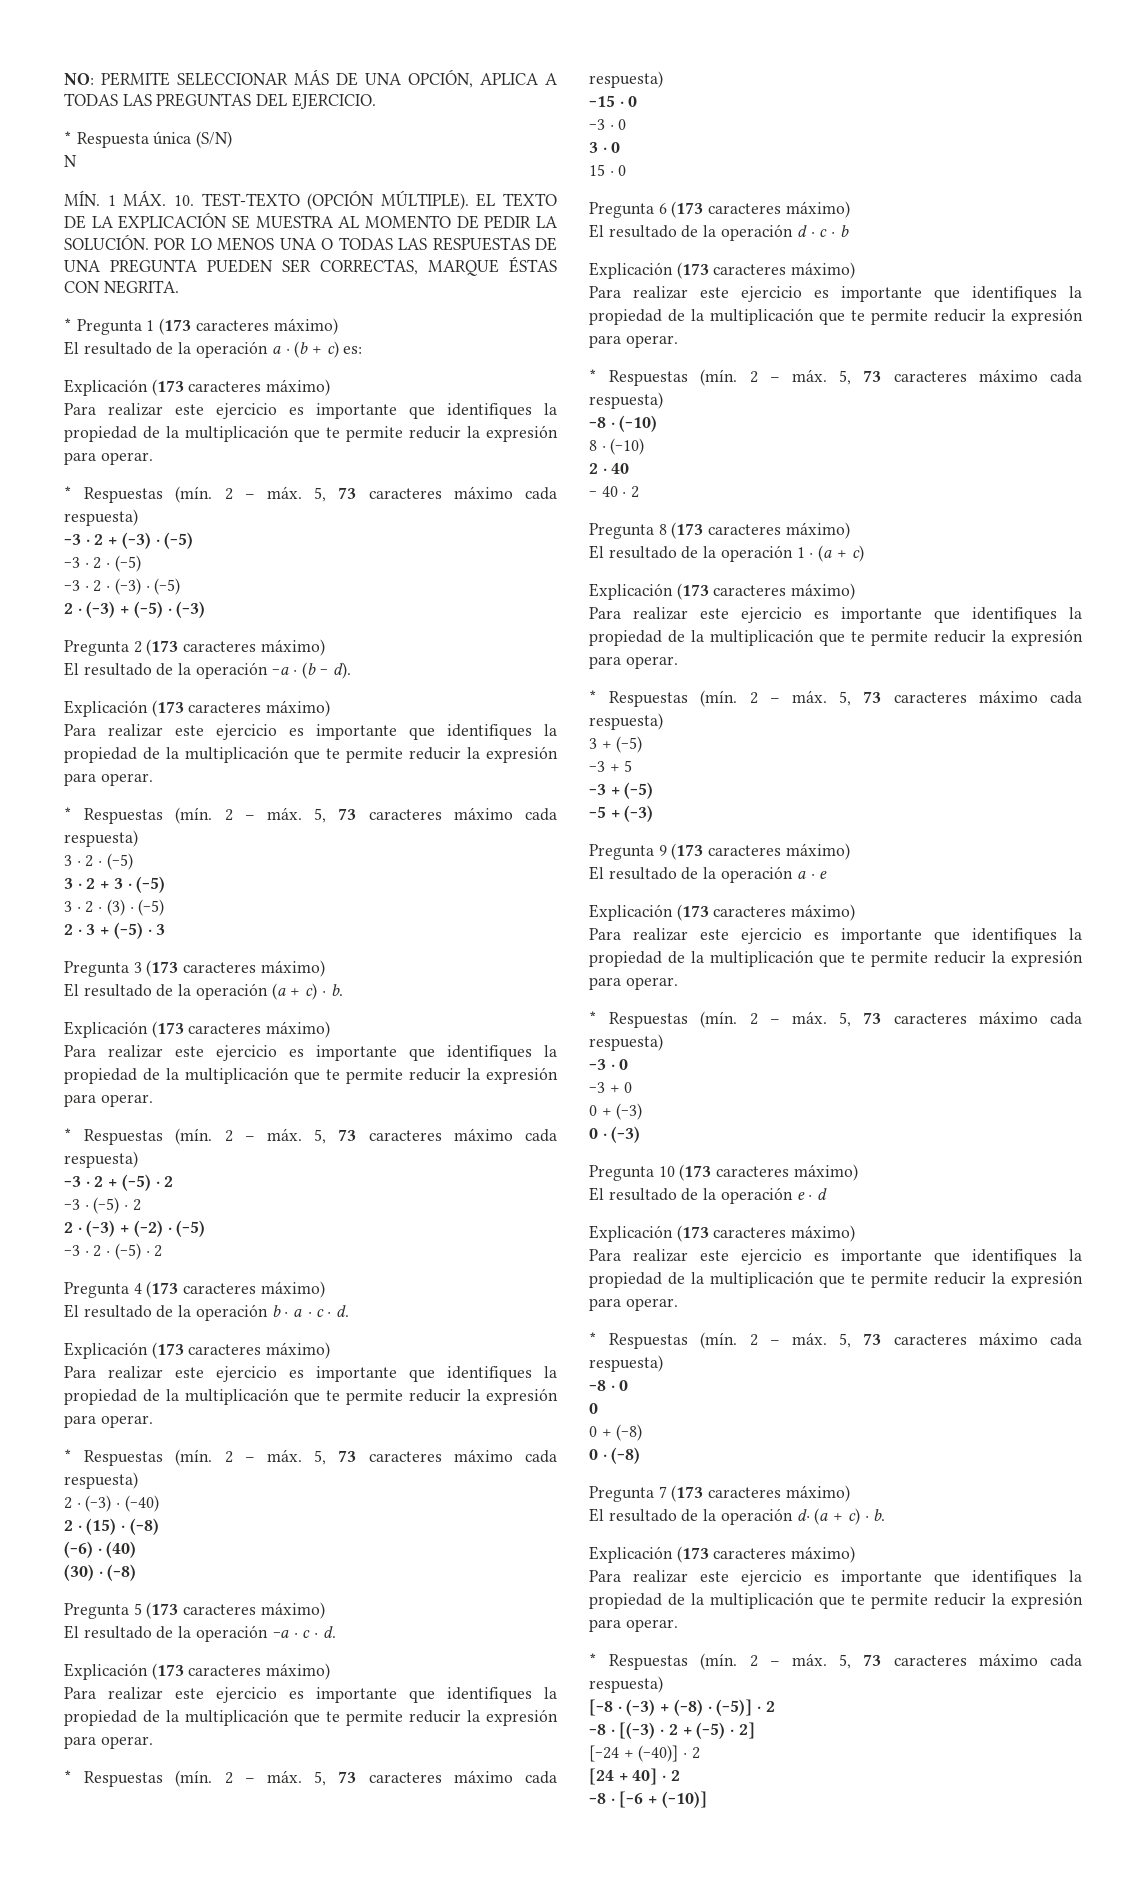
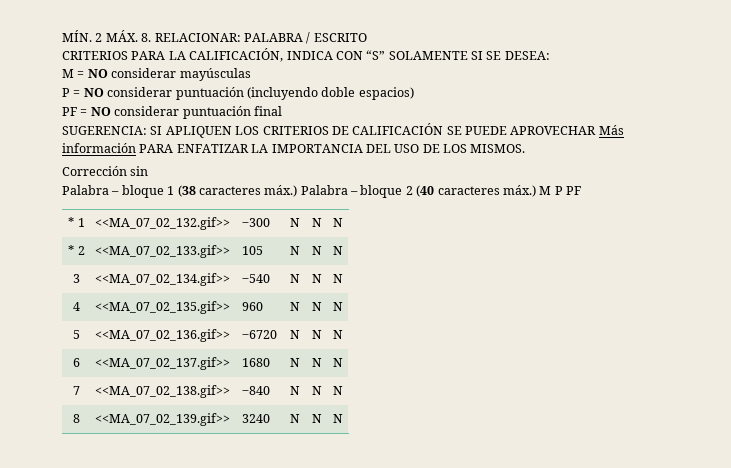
[64,69,558,88] [64,93,376,109] [64,131,233,148] [64,155,77,167] [64,190,557,210] [64,212,558,229] [64,234,557,251] [64,256,557,276] [64,280,179,294] [64,318,338,335] [64,341,363,358] [64,379,331,396] [64,403,557,419] [64,425,558,442] [64,452,153,465] [64,486,557,503] [64,509,138,526] [64,532,194,549] [64,555,141,572] [64,578,181,595] [64,601,206,618] [64,639,325,656] [64,662,351,679] [64,700,331,717] [64,724,557,740] [64,746,558,763] [64,773,153,786] [64,807,557,824] [64,830,138,847] [64,853,133,870] [64,876,166,893] [64,899,165,916] [64,922,166,939] [64,960,325,977] [64,983,343,1000] [64,1021,331,1038] [64,1045,557,1061] [64,1067,558,1084] [64,1094,153,1107] [64,1128,557,1145] [64,1151,138,1168] [64,1174,174,1191] [64,1197,141,1214] [64,1220,206,1237] [64,1243,163,1260] [64,1281,325,1298] [64,1304,349,1321] [64,1342,331,1359] [64,1366,557,1382] [64,1388,558,1405] [64,1415,153,1428] [64,1449,557,1466] [64,1472,138,1489] [64,1495,159,1512] [64,1518,159,1535] [64,1541,137,1558] [64,1564,137,1581] [64,1602,325,1619] [64,1625,336,1642] [64,1663,331,1680] [64,1687,557,1703] [64,1709,558,1726] [64,1736,153,1749] [64,1770,557,1787] [589,71,663,88] [589,95,638,107] [589,119,627,130] [589,142,621,153] [589,164,627,176] [589,201,850,218] [589,224,849,241] [589,262,856,279] [589,286,1082,302] [589,308,1083,325] [589,335,678,348] [589,369,1082,386] [589,392,663,409] [589,415,658,432] [589,438,645,455] [589,463,630,474] [589,486,640,498] [589,522,850,539] [589,545,864,562] [589,583,856,600] [589,607,1082,623] [589,629,1083,646] [589,656,678,669] [589,690,1082,707] [589,713,663,730] [589,736,643,753] [589,760,633,772] [589,782,654,799] [589,805,654,822] [589,843,850,860] [589,866,828,883] [589,904,856,921] [589,928,1082,944] [589,950,1083,967] [589,977,678,990] [589,1011,1082,1028] [589,1034,663,1051] [589,1059,629,1070] [589,1082,633,1093] [589,1103,643,1120] [589,1126,641,1143] [589,1164,858,1181] [589,1187,828,1204] [589,1225,856,1242] [589,1249,1082,1265] [589,1271,1083,1288] [589,1298,678,1311] [589,1332,1082,1349] [589,1355,663,1372] [589,1380,629,1391] [589,1403,598,1414] [589,1424,643,1441] [589,1447,641,1464] [589,1485,850,1502] [589,1508,886,1525] [589,1546,856,1563] [589,1570,1082,1586] [589,1592,1083,1609] [589,1619,678,1632] [589,1653,1082,1670] [589,1676,663,1693] [589,1699,775,1716] [589,1722,755,1739] [589,1745,700,1762] [589,1768,680,1785] [589,1791,707,1808] NO: PERMITE SELECCIONAR MÁS DE UNA OPCIÓN, APLICA A TODAS LAS PREGUNTAS DEL EJERCICIO. // * Respuesta única (S/N) // N // MÍN. 1 MÁX. 10. TEST-TEXTO (OPCIÓN MÚLTIPLE). EL TEXTO DE LA EXPLICACIÓN SE MUESTRA AL MOMENTO DE PEDIR LA SOLUCIÓN. POR LO MENOS UNA O TODAS LAS RESPUESTAS DE UNA PREGUNTA PUEDEN SER CORRECTAS, MARQUE ÉSTAS CON NEGRITA. // * Pregunta 1 (173 caracteres máximo) // El resultado de la operación a · (b + c) es: // Explicación (173 caracteres máximo) // Para realizar este ejercicio es importante que identifiques la propiedad de la multiplicación que te permite reducir la expresión para operar. // * Respuestas (mín. 2 – máx. 5, 73 caracteres máximo cada respuesta) // ‒3 · 2 + (‒3) · (‒5) // ‒3 · 2 · (‒5) // ‒3 · 2 · (‒3) · (‒5) // 2 · (‒3) + (‒5) · (‒3) // Pregunta 2 (173 caracteres máximo) // El resultado de la operación ‒a · (b ‒ d). // Explicación (173 caracteres máximo) // Para realizar este ejercicio es importante que identifiques la propiedad de la multiplicación que te permite reducir la expresión para operar. // * Respuestas (mín. 2 – máx. 5, 73 caracteres máximo cada respuesta) // 3 · 2 · (‒5) // 3 · 2 + 3 · (‒5) // 3 · 2 · (3) · (‒5) // 2 · 3 + (‒5) · 3 // Pregunta 3 (173 caracteres máximo) // El resultado de la operación (a + c) · b. // Explicación (173 caracteres máximo) // Para realizar este ejercicio es importante que identifiques la propiedad de la multiplicación que te permite reducir la expresión para operar. // * Respuestas (mín. 2 – máx. 5, 73 caracteres máximo cada respuesta) // ‒3 · 2 + (‒5) · 2 // ‒3 · (‒5) · 2 // 2 · (‒3) + (‒2) · (‒5) // ‒3 · 2 · (‒5) · 2 // Pregunta 4 (173 caracteres máximo) // El resultado de la operación b · a · c · d. // Explicación (173 caracteres máximo) // Para realizar este ejercicio es importante que identifiques la propiedad de la multiplicación que te permite reducir la expresión para operar. // * Respuestas (mín. 2 – máx. 5, 73 caracteres máximo cada respuesta) // 2 · (‒3) · (‒40) // 2 · (15) · (‒8) // (‒6) · (40) // (30) · (‒8) // Pregunta 5 (173 caracteres máximo) // El resultado de la operación ‒a · c · d. // Explicación (173 caracteres máximo) // Para realizar este ejercicio es importante que identifiques la propiedad de la multiplicación que te permite reducir la expresión para operar. // * Respuestas (mín. 2 – máx. 5, 73 caracteres máximo cada respuesta) // ‒15 · 0 // ‒3 · 0 // 3 · 0 // 15 · 0 // Pregunta 6 (173 caracteres máximo) // El resultado de la operación d · c · b // Explicación (173 caracteres máximo) // Para realizar este ejercicio es importante que identifiques la propiedad de la multiplicación que te permite reducir la expresión para operar. // * Respuestas (mín. 2 – máx. 5, 73 caracteres máximo cada respuesta) // ‒8 · (‒10) // 8 · (‒10) // 2 · 40 // ‒ 40 · 2 // Pregunta 8 (173 caracteres máximo) // El resultado de la operación 1 · (a + c) // Explicación (173 caracteres máximo) // Para realizar este ejercicio es importante que identifiques la propiedad de la multiplicación que te permite reducir la expresión para operar. // * Respuestas (mín. 2 – máx. 5, 73 caracteres máximo cada respuesta) // 3 + (‒5) // ‒3 + 5 // ‒3 + (‒5) // ‒5 + (‒3) // Pregunta 9 (173 caracteres máximo) // El resultado de la operación a · e // Explicación (173 caracteres máximo) // Para realizar este ejercicio es importante que identifiques la propiedad de la multiplicación que te permite reducir la expresión para operar. // * Respuestas (mín. 2 – máx. 5, 73 caracteres máximo cada respuesta) // ‒3 · 0 // ‒3 + 0 // 0 + (‒3) // 0 · (‒3) // Pregunta 10 (173 caracteres máximo) // El resultado de la operación e · d // Explicación (173 caracteres máximo) // Para realizar este ejercicio es importante que identifiques la propiedad de la multiplicación que te permite reducir la expresión para operar. // * Respuestas (mín. 2 – máx. 5, 73 caracteres máximo cada respuesta) // ‒8 · 0 // 0 // 0 + (‒8) // 0 · (‒8) // Pregunta 7 (173 caracteres máximo) // El resultado de la operación d· (a + c) · b. // Explicación (173 caracteres máximo) // Para realizar este ejercicio es importante que identifiques la propiedad de la multiplicación que te permite reducir la expresión para operar. // * Respuestas (mín. 2 – máx. 5, 73 caracteres máximo cada respuesta) // [‒8 · (‒3) + (‒8) · (‒5)] · 2 // ‒8 · [(‒3) · 2 + (‒5) · 2] // [‒24 + (‒40)] · 2 // [24 + 40] · 2 // ‒8 · [‒6 + (‒10)] -> [62,30,367,44] [62,48,550,62] [62,68,251,81] [62,87,414,100] [62,106,282,119] [62,123,624,138] [62,143,526,153] [62,166,149,176] [62,185,581,198] [68,217,85,227] [95,217,231,230] [242,218,271,227] [290,218,300,227] [311,218,322,227] [333,218,343,227] [68,245,85,255] [95,245,231,258] [242,246,264,255] [290,246,300,255] [311,246,322,255] [333,246,343,255] [73,274,80,283] [95,273,231,286] [242,274,271,283] [290,274,300,283] [311,274,322,283] [333,274,343,283] [73,302,80,311] [95,301,231,314] [242,302,264,311] [290,302,300,311] [311,302,322,311] [333,302,343,311] [73,330,80,339] [95,329,231,342] [242,330,278,339] [290,330,300,339] [311,330,322,339] [333,330,343,339] [73,358,80,367] [95,357,231,370] [242,358,271,367] [290,358,300,367] [311,358,322,367] [333,358,343,367] [73,386,80,395] [95,385,231,398] [242,386,271,395] [290,386,300,395] [311,386,322,395] [333,386,343,395] [73,414,80,423] [95,413,231,426] [242,414,271,423] [290,414,300,423] [311,414,322,423] [333,414,343,423] MÍN. 2 MÁX. 8. RELACIONAR: PALABRA / ESCRITO // CRITERIOS PARA LA CALIFICACIÓN, INDICA CON “S” SOLAMENTE SI SE DESEA: // M = NO considerar mayúsculas // P = NO considerar puntuación (incluyendo doble espacios) // PF = NO considerar puntuación final // SUGERENCIA: SI APLIQUEN LOS CRITERIOS DE CALIFICACIÓN SE PUEDE APROVECHAR Más información PARA ENFATIZAR LA IMPORTANCIA DEL USO DE LOS MISMOS. // Corrección sin // Palabra – bloque 1 (38 caracteres máx.) Palabra – bloque 2 (40 caracteres máx.) M P PF // * 1 | <<MA_07_02_132.gif>> | ‒300 | N | N | N // * 2 | <<MA_07_02_133.gif>> | 105 | N | N | N // 3 | <<MA_07_02_134.gif>> | ‒540 | N | N | N // 4 | <<MA_07_02_135.gif>> | 960 | N | N | N // 5 | <<MA_07_02_136.gif>> | ‒6720 | N | N | N // 6 | <<MA_07_02_137.gif>> | 1680 | N | N | N // 7 | <<MA_07_02_138.gif>> | ‒840 | N | N | N // 8 | <<MA_07_02_139.gif>> | 3240 | N | N | N

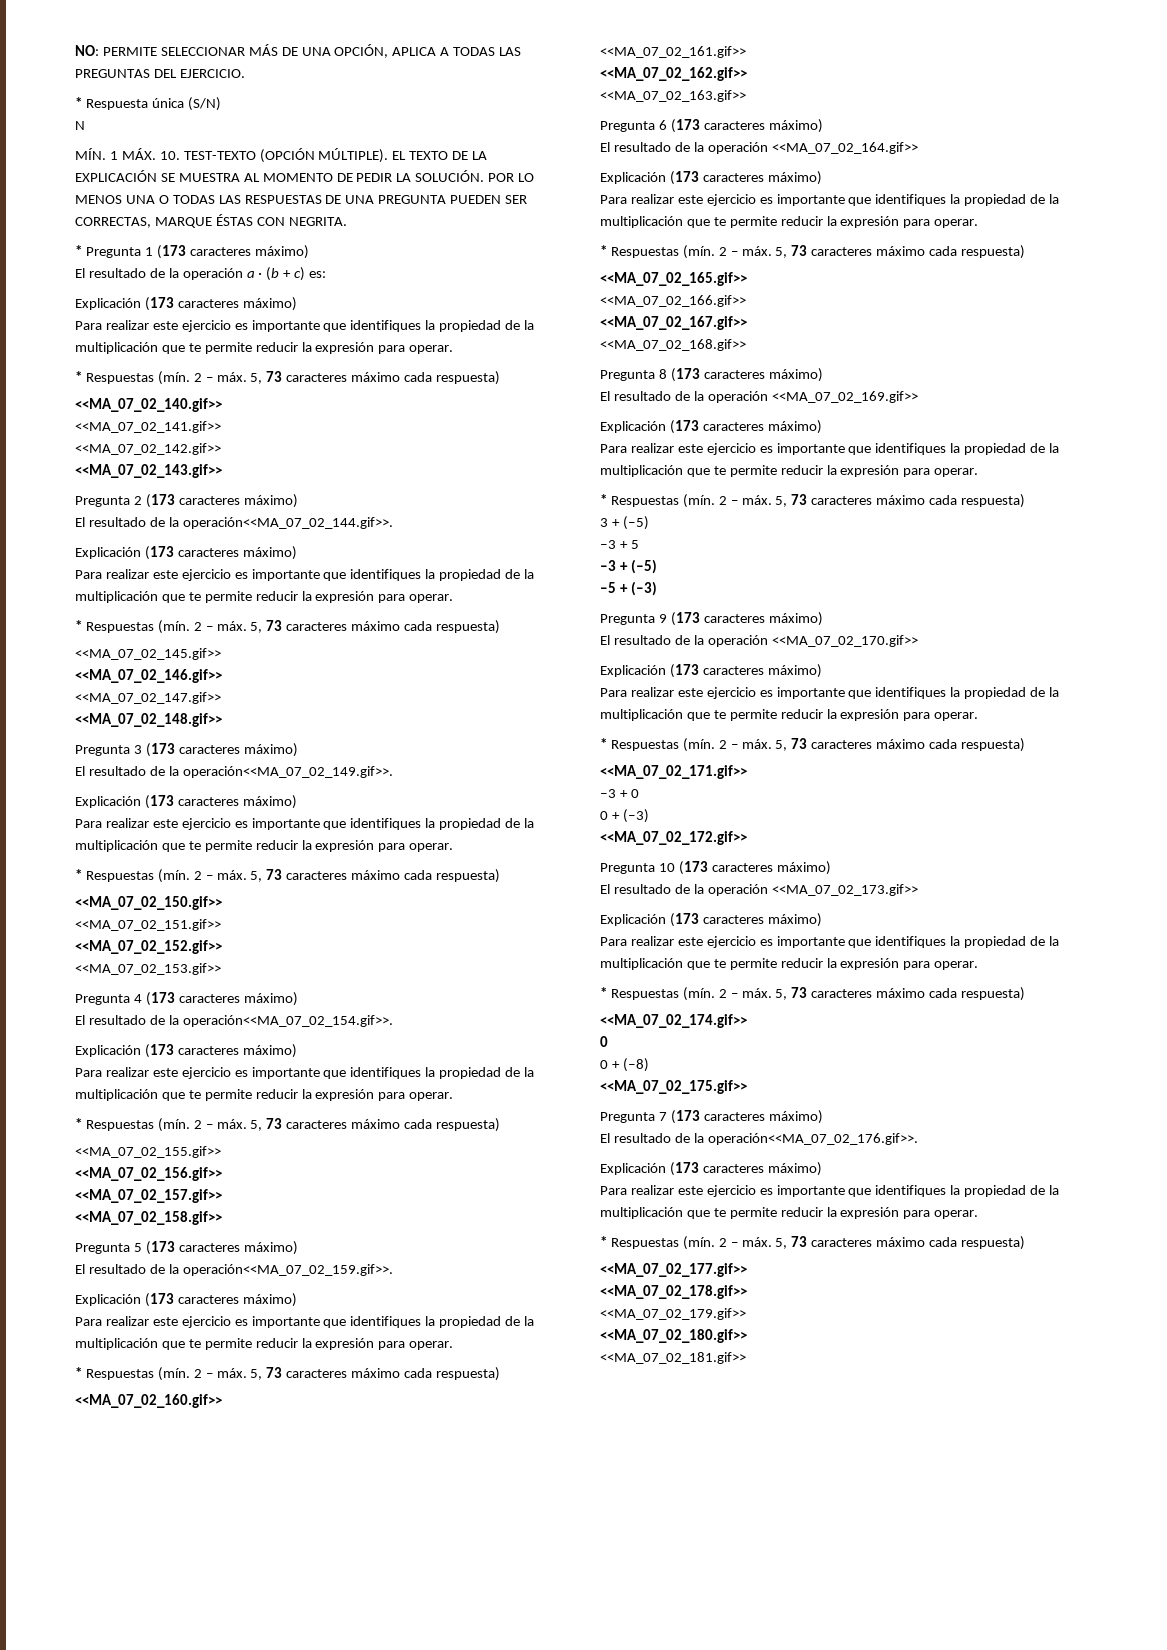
[62,30,367,44] [62,48,550,62] [62,68,251,81] [62,87,414,100] [62,106,282,119] [62,123,624,138] [62,143,526,153] [62,166,149,176] [62,185,581,198] [68,217,85,227] [95,217,231,230] [242,218,271,227] [290,218,300,227] [311,218,322,227] [333,218,343,227] [68,245,85,255] [95,245,231,258] [242,246,264,255] [290,246,300,255] [311,246,322,255] [333,246,343,255] [73,274,80,283] [95,273,231,286] [242,274,271,283] [290,274,300,283] [311,274,322,283] [333,274,343,283] [73,302,80,311] [95,301,231,314] [242,302,264,311] [290,302,300,311] [311,302,322,311] [333,302,343,311] [73,330,80,339] [95,329,231,342] [242,330,278,339] [290,330,300,339] [311,330,322,339] [333,330,343,339] [73,358,80,367] [95,357,231,370] [242,358,271,367] [290,358,300,367] [311,358,322,367] [333,358,343,367] [73,386,80,395] [95,385,231,398] [242,386,271,395] [290,386,300,395] [311,386,322,395] [333,386,343,395] [73,414,80,423] [95,413,231,426] [242,414,271,423] [290,414,300,423] [311,414,322,423] [333,414,343,423] MÍN. 2 MÁX. 8. RELACIONAR: PALABRA / ESCRITO // CRITERIOS PARA LA CALIFICACIÓN, INDICA CON “S” SOLAMENTE SI SE DESEA: // M = NO considerar mayúsculas // P = NO considerar puntuación (incluyendo doble espacios) // PF = NO considerar puntuación final // SUGERENCIA: SI APLIQUEN LOS CRITERIOS DE CALIFICACIÓN SE PUEDE APROVECHAR Más información PARA ENFATIZAR LA IMPORTANCIA DEL USO DE LOS MISMOS. // Corrección sin // Palabra – bloque 1 (38 caracteres máx.) Palabra – bloque 2 (40 caracteres máx.) M P PF // * 1 | <<MA_07_02_132.gif>> | ‒300 | N | N | N // * 2 | <<MA_07_02_133.gif>> | 105 | N | N | N // 3 | <<MA_07_02_134.gif>> | ‒540 | N | N | N // 4 | <<MA_07_02_135.gif>> | 960 | N | N | N // 5 | <<MA_07_02_136.gif>> | ‒6720 | N | N | N // 6 | <<MA_07_02_137.gif>> | 1680 | N | N | N // 7 | <<MA_07_02_138.gif>> | ‒840 | N | N | N // 8 | <<MA_07_02_139.gif>> | 3240 | N | N | N -> [75,44,522,58] [75,69,245,78] [75,97,221,111] [75,121,85,130] [75,148,488,163] [75,170,535,182] [75,195,528,204] [75,214,347,228] [75,245,309,259] [75,267,327,281] [75,297,297,311] [75,320,535,332] [75,342,454,354] [75,371,501,385] [75,398,222,412] [75,421,221,433] [75,443,221,455] [75,464,222,478] [75,494,298,508] [75,517,393,529] [75,546,297,560] [75,569,535,581] [75,591,454,603] [75,620,501,634] [75,648,221,660] [75,669,222,683] [75,692,221,704] [75,713,222,727] [75,743,298,757] [75,766,393,778] [75,795,297,809] [75,818,535,830] [75,840,454,852] [75,869,501,883] [75,896,222,910] [75,919,221,931] [75,940,222,954] [75,963,221,975] [75,992,298,1006] [75,1015,393,1027] [75,1044,297,1058] [75,1067,535,1079] [75,1089,454,1101] [75,1118,501,1132] [75,1146,221,1158] [75,1167,222,1181] [75,1189,222,1203] [75,1211,222,1225] [75,1241,298,1255] [75,1264,393,1276] [75,1293,297,1307] [75,1316,535,1328] [75,1338,454,1350] [75,1367,501,1381] [75,1394,222,1408] [600,46,746,58] [600,67,747,81] [600,90,746,102] [600,119,823,133] [600,142,918,154] [600,171,822,185] [600,194,1060,206] [600,216,979,228] [600,245,1026,259] [600,272,747,286] [600,295,746,307] [600,316,747,330] [600,339,746,351] [600,368,823,382] [600,391,918,403] [600,420,822,434] [600,443,1060,455] [600,465,979,477] [600,494,1026,508] [600,516,649,530] [600,540,639,549] [600,559,657,574] [600,581,657,596] [600,612,823,626] [600,635,918,647] [600,664,822,678] [600,687,1060,699] [600,709,979,721] [600,738,1026,752] [600,765,747,779] [600,789,639,798] [600,809,649,823] [600,831,747,845] [600,861,831,875] [600,884,918,896] [600,913,822,927] [600,936,1060,948] [600,958,979,970] [600,987,1026,1001] [600,1014,747,1028] [600,1036,608,1047] [600,1058,649,1072] [600,1080,747,1094] [600,1110,823,1124] [600,1133,918,1145] [600,1162,822,1176] [600,1185,1060,1197] [600,1207,979,1219] [600,1236,1026,1250] [600,1263,747,1277] [600,1285,747,1299] [600,1308,746,1320] [600,1329,747,1343] [600,1352,746,1364] NO: PERMITE SELECCIONAR MÁS DE UNA OPCIÓN, APLICA A TODAS LAS PREGUNTAS DEL EJERCICIO. // * Respuesta única (S/N) // N // MÍN. 1 MÁX. 10. TEST-TEXTO (OPCIÓN MÚLTIPLE). EL TEXTO DE LA EXPLICACIÓN SE MUESTRA AL MOMENTO DE PEDIR LA SOLUCIÓN. POR LO MENOS UNA O TODAS LAS RESPUESTAS DE UNA PREGUNTA PUEDEN SER CORRECTAS, MARQUE ÉSTAS CON NEGRITA. // * Pregunta 1 (173 caracteres máximo) // El resultado de la operación a · (b + c) es: // Explicación (173 caracteres máximo) // Para realizar este ejercicio es importante que identifiques la propiedad de la multiplicación que te permite reducir la expresión para operar. // * Respuestas (mín. 2 – máx. 5, 73 caracteres máximo cada respuesta) // <<MA_07_02_140.gif>> // <<MA_07_02_141.gif>> // <<MA_07_02_142.gif>> // <<MA_07_02_143.gif>> // Pregunta 2 (173 caracteres máximo) // El resultado de la operación<<MA_07_02_144.gif>>. // Explicación (173 caracteres máximo) // Para realizar este ejercicio es importante que identifiques la propiedad de la multiplicación que te permite reducir la expresión para operar. // * Respuestas (mín. 2 – máx. 5, 73 caracteres máximo cada respuesta) // <<MA_07_02_145.gif>> // <<MA_07_02_146.gif>> // <<MA_07_02_147.gif>> // <<MA_07_02_148.gif>> // Pregunta 3 (173 caracteres máximo) // El resultado de la operación<<MA_07_02_149.gif>>. // Explicación (173 caracteres máximo) // Para realizar este ejercicio es importante que identifiques la propiedad de la multiplicación que te permite reducir la expresión para operar. // * Respuestas (mín. 2 – máx. 5, 73 caracteres máximo cada respuesta) // <<MA_07_02_150.gif>> // <<MA_07_02_151.gif>> // <<MA_07_02_152.gif>> // <<MA_07_02_153.gif>> // Pregunta 4 (173 caracteres máximo) // El resultado de la operación<<MA_07_02_154.gif>>. // Explicación (173 caracteres máximo) // Para realizar este ejercicio es importante que identifiques la propiedad de la multiplicación que te permite reducir la expresión para operar. // * Respuestas (mín. 2 – máx. 5, 73 caracteres máximo cada respuesta) // <<MA_07_02_155.gif>> // <<MA_07_02_156.gif>> // <<MA_07_02_157.gif>> // <<MA_07_02_158.gif>> // Pregunta 5 (173 caracteres máximo) // El resultado de la operación<<MA_07_02_159.gif>>. // Explicación (173 caracteres máximo) // Para realizar este ejercicio es importante que identifiques la propiedad de la multiplicación que te permite reducir la expresión para operar. // * Respuestas (mín. 2 – máx. 5, 73 caracteres máximo cada respuesta) // <<MA_07_02_160.gif>> // <<MA_07_02_161.gif>> // <<MA_07_02_162.gif>> // <<MA_07_02_163.gif>> // Pregunta 6 (173 caracteres máximo) // El resultado de la operación <<MA_07_02_164.gif>> // Explicación (173 caracteres máximo) // Para realizar este ejercicio es importante que identifiques la propiedad de la multiplicación que te permite reducir la expresión para operar. // * Respuestas (mín. 2 – máx. 5, 73 caracteres máximo cada respuesta) // <<MA_07_02_165.gif>> // <<MA_07_02_166.gif>> // <<MA_07_02_167.gif>> // <<MA_07_02_168.gif>> // Pregunta 8 (173 caracteres máximo) // El resultado de la operación <<MA_07_02_169.gif>> // Explicación (173 caracteres máximo) // Para realizar este ejercicio es importante que identifiques la propiedad de la multiplicación que te permite reducir la expresión para operar. // * Respuestas (mín. 2 – máx. 5, 73 caracteres máximo cada respuesta) // 3 + (‒5) // ‒3 + 5 // ‒3 + (‒5) // ‒5 + (‒3) // Pregunta 9 (173 caracteres máximo) // El resultado de la operación <<MA_07_02_170.gif>> // Explicación (173 caracteres máximo) // Para realizar este ejercicio es importante que identifiques la propiedad de la multiplicación que te permite reducir la expresión para operar. // * Respuestas (mín. 2 – máx. 5, 73 caracteres máximo cada respuesta) // <<MA_07_02_171.gif>> // ‒3 + 0 // 0 + (‒3) // <<MA_07_02_172.gif>> // Pregunta 10 (173 caracteres máximo) // El resultado de la operación <<MA_07_02_173.gif>> // Explicación (173 caracteres máximo) // Para realizar este ejercicio es importante que identifiques la propiedad de la multiplicación que te permite reducir la expresión para operar. // * Respuestas (mín. 2 – máx. 5, 73 caracteres máximo cada respuesta) // <<MA_07_02_174.gif>> // 0 // 0 + (‒8) // <<MA_07_02_175.gif>> // Pregunta 7 (173 caracteres máximo) // El resultado de la operación<<MA_07_02_176.gif>>. // Explicación (173 caracteres máximo) // Para realizar este ejercicio es importante que identifiques la propiedad de la multiplicación que te permite reducir la expresión para operar. // * Respuestas (mín. 2 – máx. 5, 73 caracteres máximo cada respuesta) // <<MA_07_02_177.gif>> // <<MA_07_02_178.gif>> // <<MA_07_02_179.gif>> // <<MA_07_02_180.gif>> // <<MA_07_02_181.gif>>

